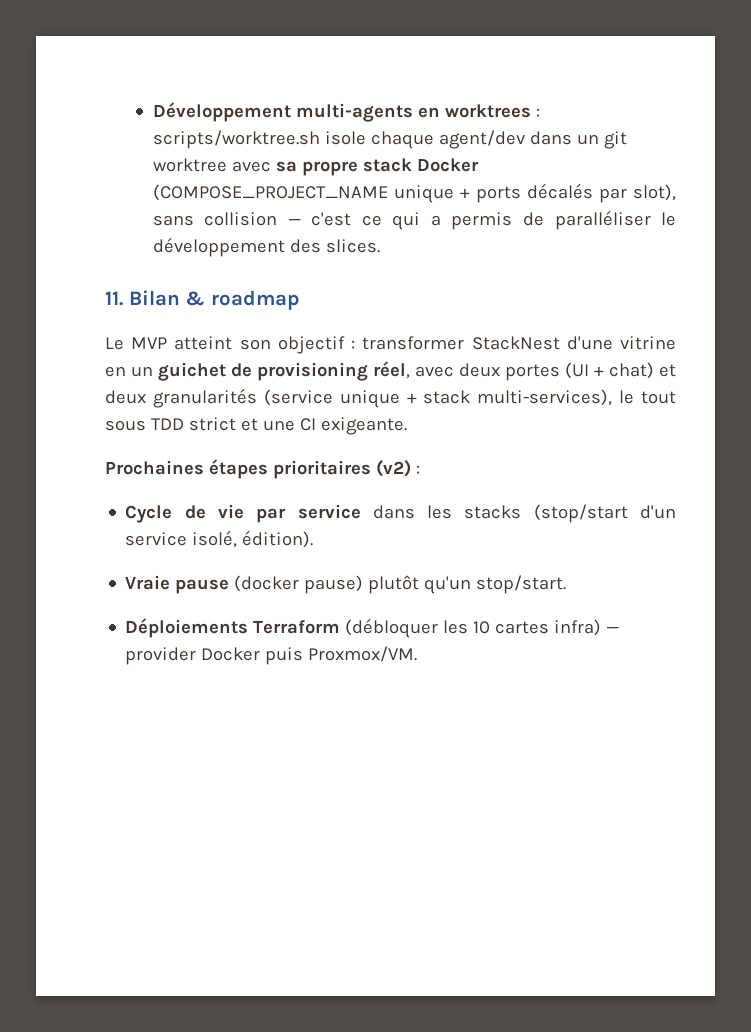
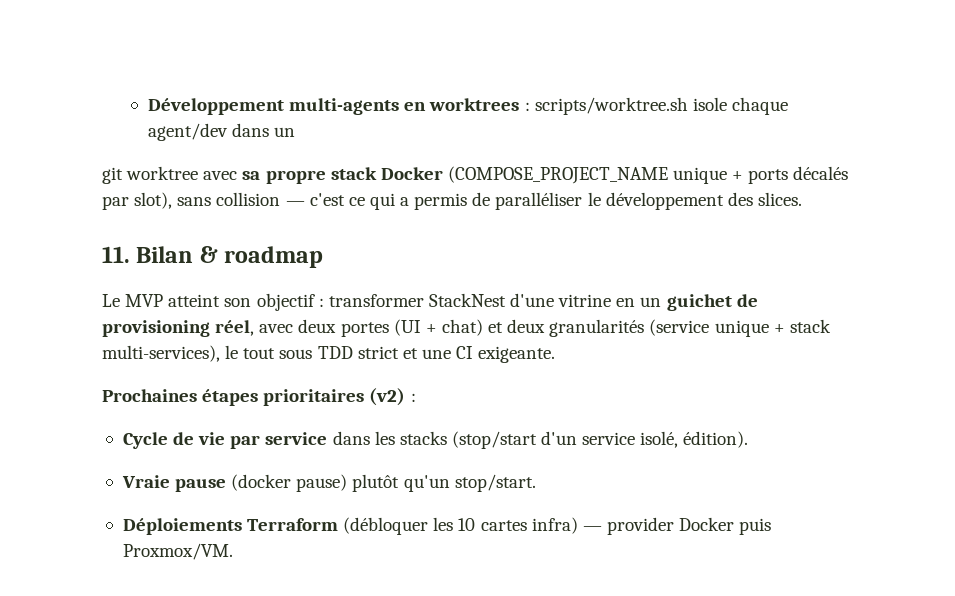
(599, 139) none -> (296, 132) //

